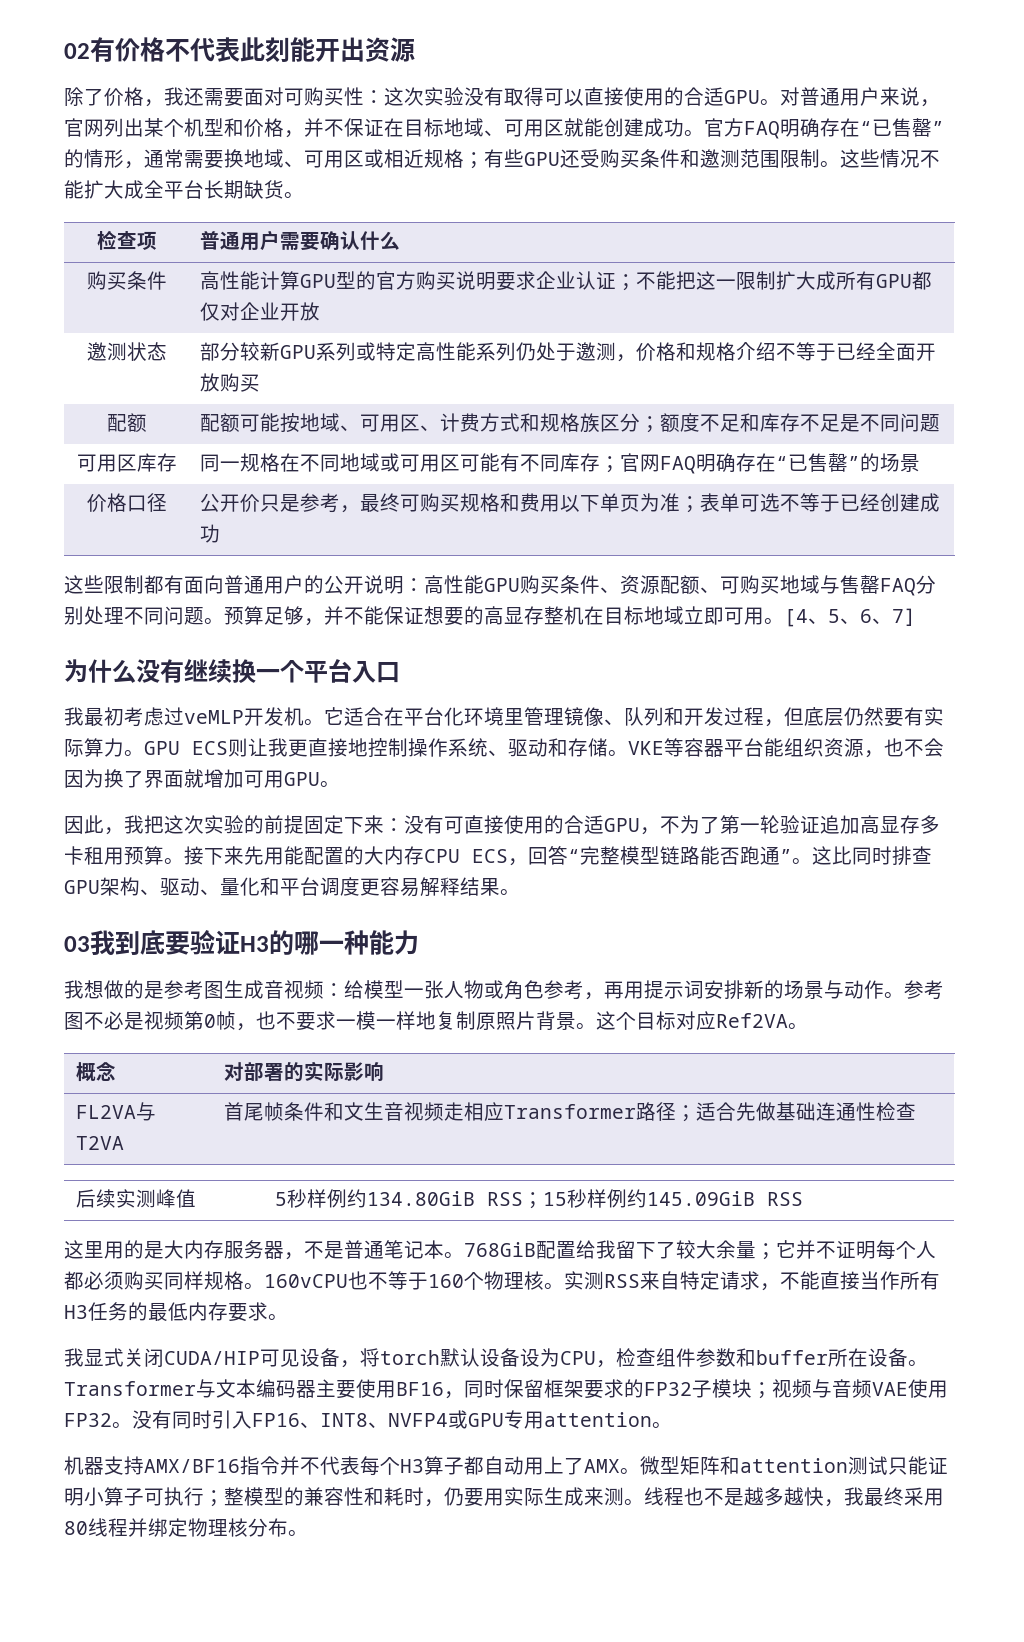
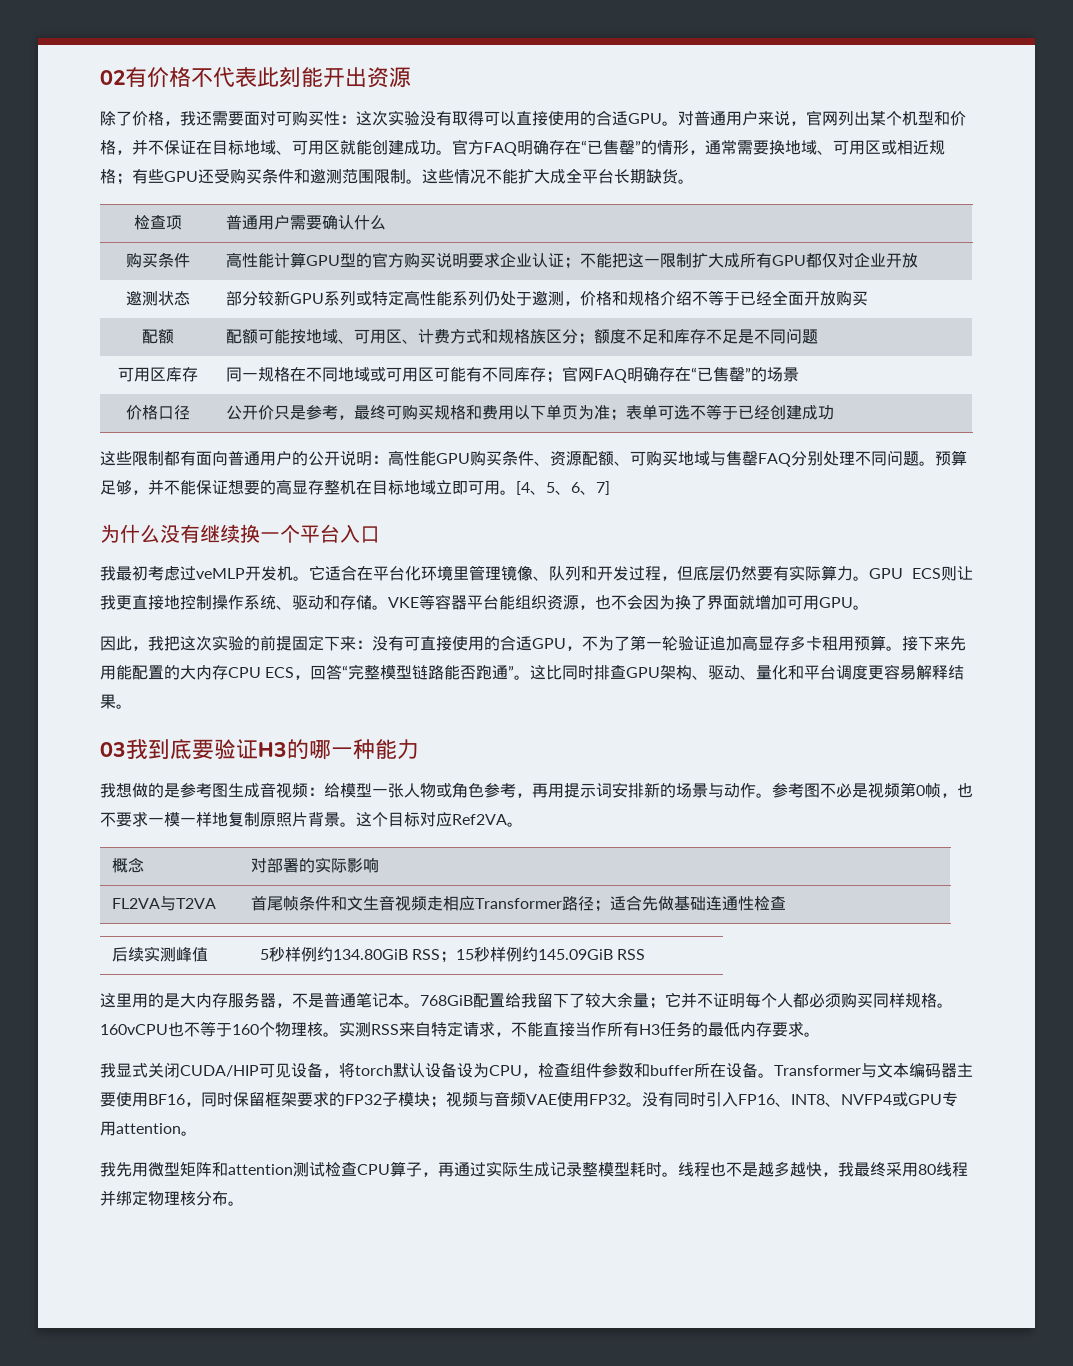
[64,1456,640,1476] 机器支持AMX/BF16指令并不代表每个H3算子都自动用上了AMX。 -> [100,1162,148,1177] 我先用
[888,1456,948,1475] [64,1487,624,1507] 只能证明小算子可执行；整模型的兼容性和耗时，仍要用实际生成来测 -> [325,1161,662,1177] 检查CPU算子，再通过实际生成记录整模型耗时

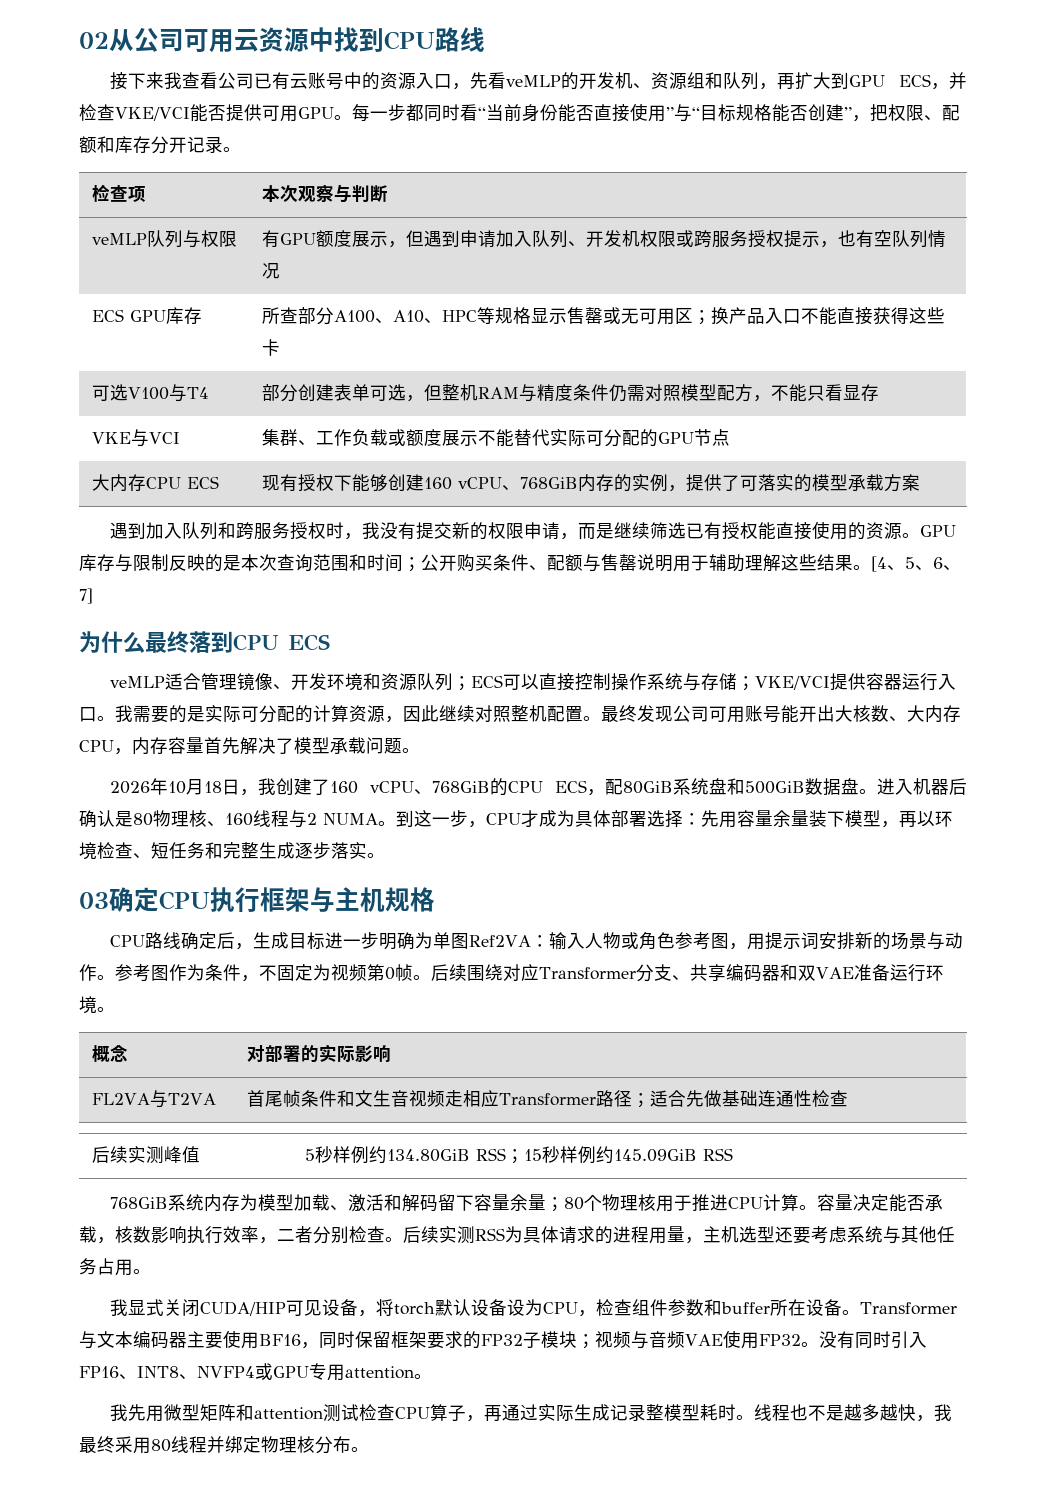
[125,67,411,88] [100,110,966,126] [100,139,945,156] [100,168,694,185] [133,215,182,230] [225,215,386,230] [125,252,190,268] [225,252,918,269] [125,291,190,306] [225,290,868,306] [141,329,174,344] [225,328,818,345] [117,367,198,382] [225,366,799,383] [125,405,190,420] [225,404,834,421] [100,450,967,467] [100,479,500,495] 有价格不代表此刻能开出资源 // 除了价格，我还需要面对可购买性：这次实验没有取得可以直接使用的合适GPU。对普通用户来说，官网列出某个机型和价格，并不保证在目标地域、可用区就能创建成功。官方FAQ明确存在“已售罄”的情形，通常需要换地域、可用区或相近规格；有些GPU还受购买条件和邀测范围限制。这些情况不能扩大成全平台长期缺货。 // 检查项 | 普通用户需要确认什么 // 购买条件 | 高性能计算GPU型的官方购买说明要求企业认证；不能把这一限制扩大成所有GPU都仅对企业开放 // 邀测状态 | 部分较新GPU系列或特定高性能系列仍处于邀测，价格和规格介绍不等于已经全面开放购买 // 配额 | 配额可能按地域、可用区、计费方式和规格族区分；额度不足和库存不足是不同问题 // 可用区库存 | 同一规格在不同地域或可用区可能有不同库存；官网FAQ明确存在“已售罄”的场景 // 价格口径 | 公开价只是参考，最终可购买规格和费用以下单页为准；表单可选不等于已经创建成功 // 这些限制都有面向普通用户的公开说明：高性能GPU购买条件、资源配额、可购买地域与售罄FAQ分别处理不同问题。预算足够，并不能保证想要的高显存整机在目标地域立即可用 -> [109,27,485,52] [110,72,967,90] [79,103,960,122] [79,136,241,154] [91,184,146,202] [261,184,388,203] [91,230,237,248] [261,230,946,248] [261,263,280,279] [91,307,202,324] [261,307,945,325] [261,339,280,356] [91,384,209,402] [261,384,879,402] [91,429,180,447] [261,429,730,447] [91,474,219,492] [261,474,920,492] [110,521,957,540] [79,554,853,572] 从公司可用云资源中找到CPU路线 // 接下来我查看公司已有云账号中的资源入口，先看veMLP的开发机、资源组和队列，再扩大到GPU ECS，并检查VKE/VCI能否提供可用GPU。每一步都同时看“当前身份能否直接使用”与“目标规格能否创建”，把权限、配额和库存分开记录。 // 检查项 | 本次观察与判断 // veMLP队列与权限 | 有GPU额度展示，但遇到申请加入队列、开发机权限或跨服务授权提示，也有空队列情况 // ECS GPU库存 | 所查部分A100、A10、HPC等规格显示售罄或无可用区；换产品入口不能直接获得这些卡 // 可选V100与T4 | 部分创建表单可选，但整机RAM与精度条件仍需对照模型配方，不能只看显存 // VKE与VCI | 集群、工作负载或额度展示不能替代实际可分配的GPU节点 // 大内存CPU ECS | 现有授权下能够创建160 vCPU、768GiB内存的实例，提供了可落实的模型承载方案 // 遇到加入队列和跨服务授权时，我没有提交新的权限申请，而是继续筛选已有授权能直接使用的资源。GPU库存与限制反映的是本次查询范围和时间；公开购买条件、配额与售罄说明用于辅助理解这些结果
[160,524,380,543] [100,565,973,581] [100,594,869,610] [100,635,966,651] [100,664,965,680] [100,694,132,709] [100,739,419,760] [100,782,404,798] 没有继续换一个平台入口 // 我最初考虑过veMLP开发机。它适合在平台化环境里管理镜像、队列和开发过程，但底层仍然要有实际算力。GPU ECS则让我更直接地控制操作系统、驱动和存储。VKE等容器平台能组织资源，也不会因为换了界面就增加可用GPU。 // 因此，我把这次实验的前提固定下来：没有可直接使用的合适GPU，不为了第一轮验证追加高显存多卡租用预算。接下来先用能配置的大内存CPU ECS，回答“完整模型链路能否跑通”。这比同时排查GPU架构、驱动、量化和平台调度更容易解释结果。 // 03我到底要验证H3的哪一种能力 // 我想做的是参考图生成音视频：给模型一张 -> [145,631,330,653] [110,673,957,691] [79,705,961,723] [79,737,420,755] [110,778,967,796] [79,810,953,828] [79,842,385,860] [79,887,435,913] [110,932,586,950] 最终落到CPU ECS // veMLP适合管理镜像、开发环境和资源队列；ECS可以直接控制操作系统与存储；VKE/VCI提供容器运行入口。我需要的是实际可分配的计算资源，因此继续对照整机配置。最终发现公司可用账号能开出大核数、大内存CPU，内存容量首先解决了模型承载问题。 // 2026年10月18日，我创建了160 vCPU、768GiB的CPU ECS，配80GiB系统盘和500GiB数据盘。进入机器后确认是80物理核、160线程与2 NUMA。到这一步，CPU才成为具体部署选择：先用容量余量装下模型，再以环境检查、短任务和完整生成逐步落实。 // 03确定CPU执行框架与主机规格 // CPU路线确定后，生成目标进一步明确为单图Ref2VA：输入
[516,783,548,798] ，再 -> [711,933,748,950] 图，
[820,782,973,798] [100,811,507,827] 不必是视频第0帧，也不要求一模一样地复制原照片背景。这个目标对应Ref2VA -> [169,964,944,982] [79,996,97,1014] 作为条件，不固定为视频第0帧。后续围绕对应Transformer分支、共享编码器和双VAE准备运行环境
[100,992,953,1009] [100,1021,804,1037] 这里用的是大内存服务器，不是普通笔记本。768GiB配置给我留下了较大余量；它并不证明每个人都必须购买同样规格。160vCPU也不等于160个物理核。实测RSS来自特定请求，不能直接当作所有H3任务的最低内存要求 -> [110,1194,944,1212] [79,1226,955,1244] [79,1258,133,1276] 768GiB系统内存为模型加载、激活和解码留下容量余量；80个物理核用于推进CPU计算。容量决定能否承载，核数影响执行效率，二者分别检查。后续实测RSS为具体请求的进程用量，主机选型还要考虑系统与其他任务占用

